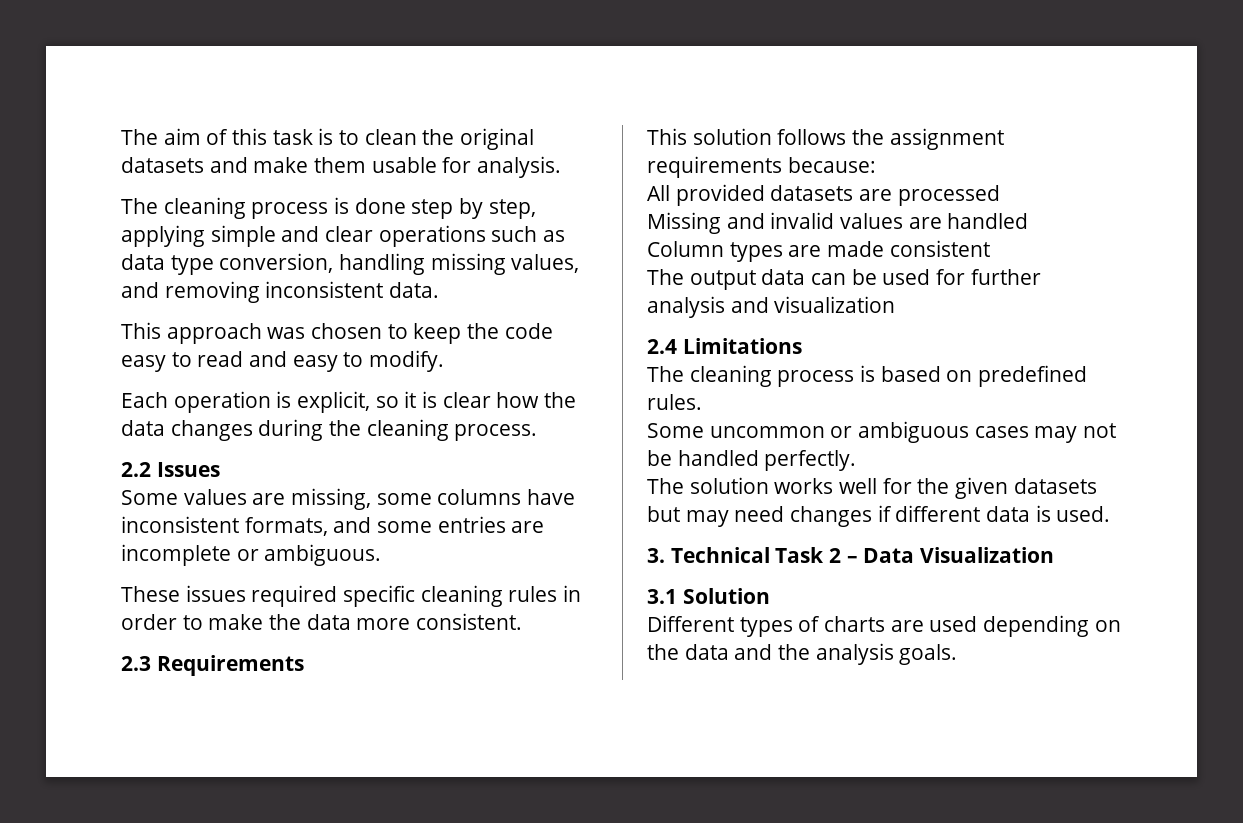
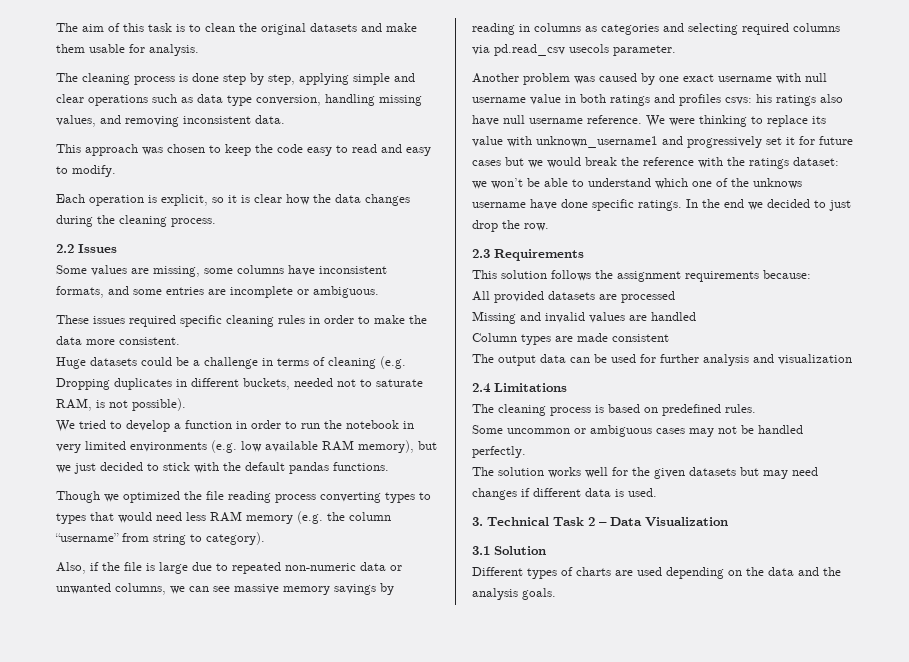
(523, 621) none -> [56,356,406,369] [56,378,423,390] [56,398,186,411] [56,420,414,432] [56,440,437,453] [56,462,389,474] [56,491,431,503] [56,511,391,524] [55,532,265,545] [56,562,402,574] [56,583,394,595] [472,23,840,35] [472,44,676,56] [472,73,827,85] [472,94,843,106] [472,115,826,127] [472,136,853,148] [472,157,839,169] [472,178,802,189] [472,199,851,211] [472,220,549,232] // Huge datasets could be a challenge in terms of cleaning (e.g. Dropping duplicates in different buckets, needed not to saturate RAM, is not possible). // We tried to develop a function in order to run the notebook in very limited environments (e.g. low available RAM memory), but we just decided to stick with the default pandas functions. // Though we optimized the file reading process converting types to types that would need less RAM memory (e.g. the column “username” from string to category). // Also, if the file is large due to repeated non-numeric data or unwanted columns, we can see massive memory savings by reading in columns as categories and selecting required columns via pd.read_csv usecols parameter. // Another problem was caused by one exact username with null username value in both ratings and profiles csvs: his ratings also have null username reference. We were thinking to replace its value with unknown_username1 and progressively set it for future cases but we would break the reference with the ratings dataset: we won’t be able to understand which one of the unknows username have done specific ratings. In the end we decided to just drop the row.

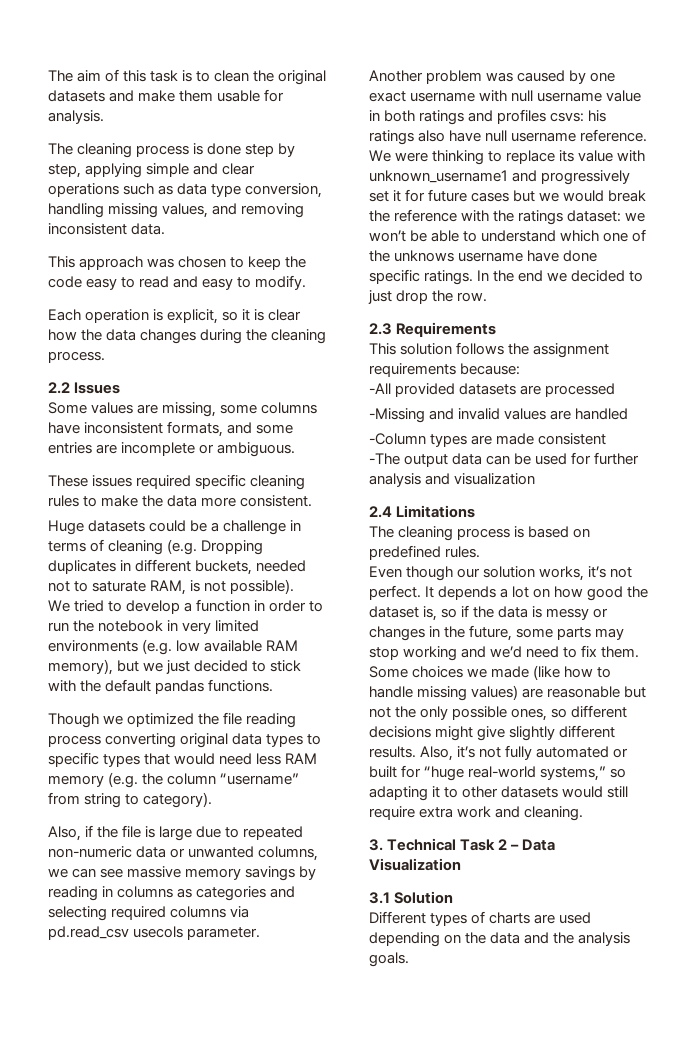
[309,315,354,324] in order -> (79, 501) none
(381, 497) none -> [180,733,263,748] original data
(431, 496) none -> [48,752,99,767] specific
[472,291,490,301] All -> [369,383,391,394] -All
[472,311,516,324] Missing -> [369,408,425,423] -Missing
[472,333,517,342] Column -> [369,433,426,445] -Column
[472,354,494,363] The -> [369,453,400,465] -The
[472,425,803,437] [472,446,526,458] [472,467,818,479] [472,488,657,500] Some uncommon or ambiguous cases may not be handled perfectly. // The solution works well for the given datasets but may need changes if different data is used. -> [369,566,633,581] [369,585,649,601] [369,605,609,621] [369,625,625,641] [369,645,640,661] [369,665,612,680] [369,685,647,701] [369,705,628,721] [369,725,616,741] [369,745,629,761] [369,765,627,781] [369,786,629,801] [369,806,584,821] Even though our solution works, it’s not perfect. It depends a lot on how good the dataset is, so if the data is messy or changes in the future, some parts may stop working and we’d need to fix them. Some choices we made (like how to handle missing values) are reasonable but not the only possible ones, so different decisions might give slightly different results. Also, it’s not fully automated or built for “huge real-world systems,” so adapting it to other datasets would still require extra work and cleaning.

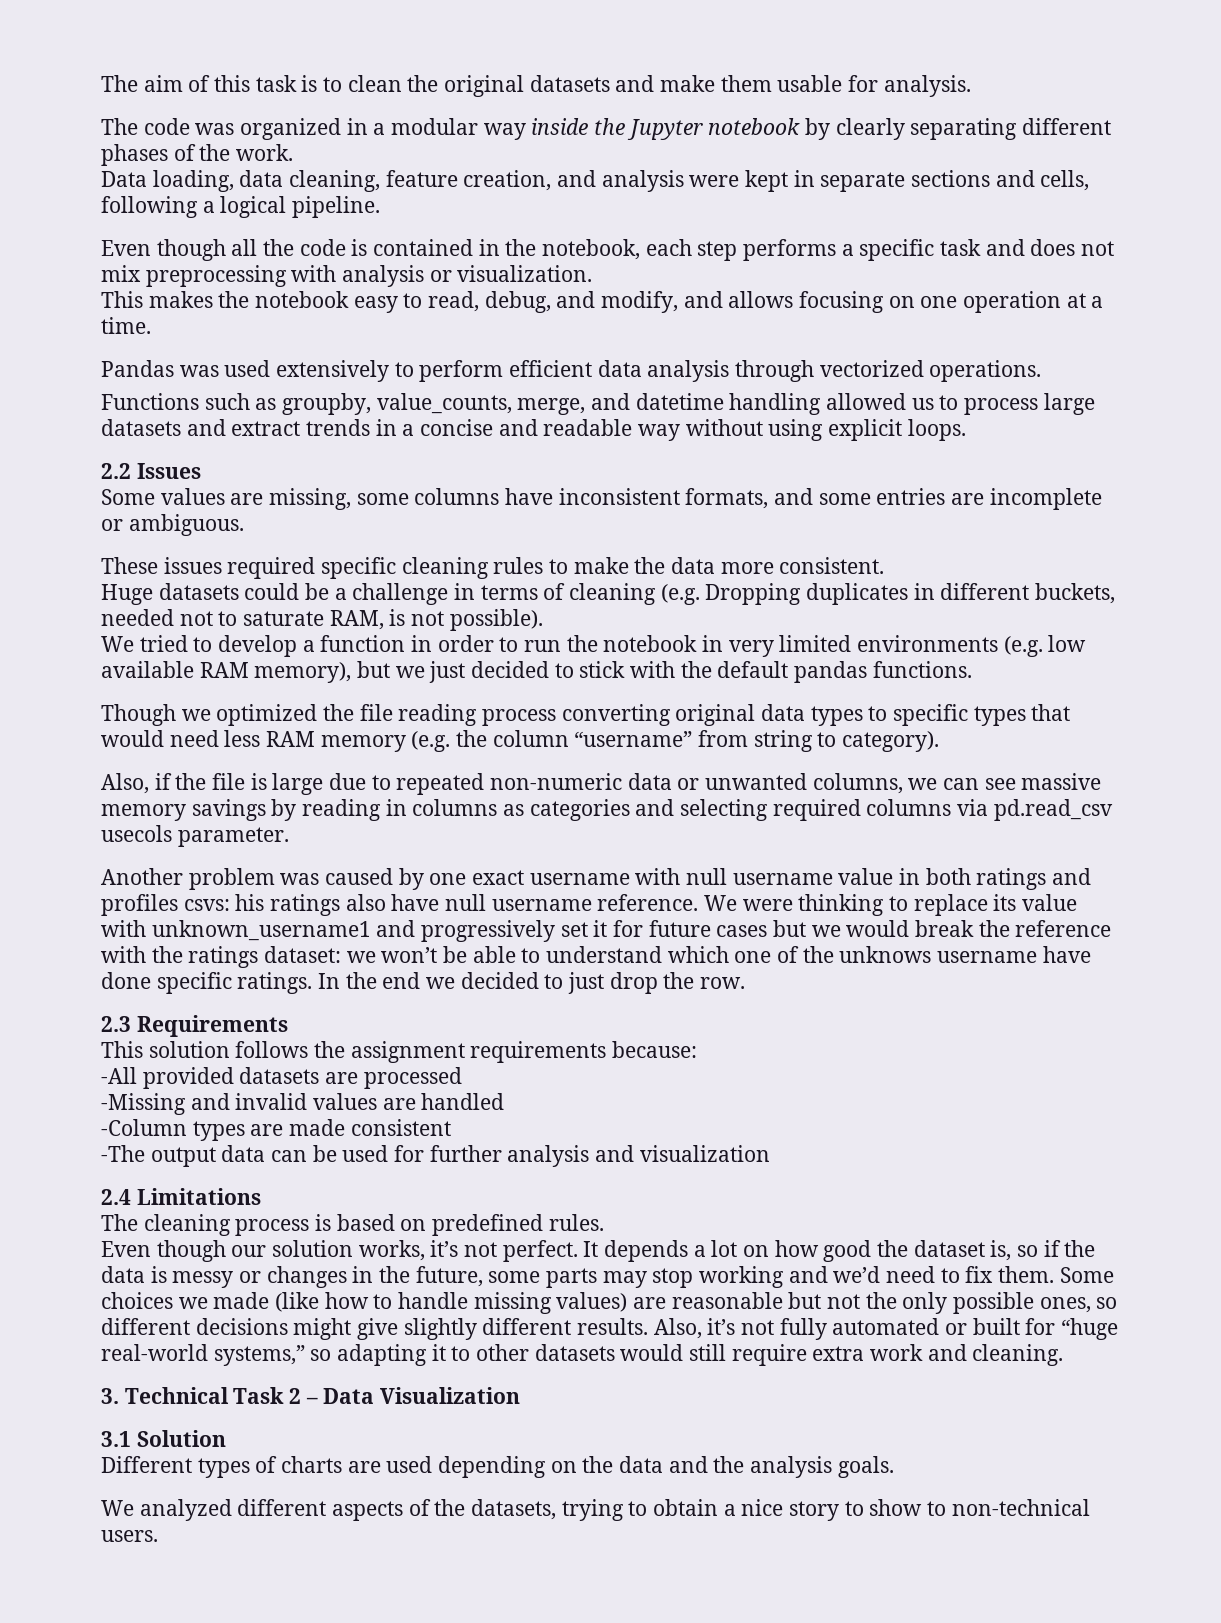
[77,143,296,158] [48,163,256,178] [48,183,323,198] [48,203,305,218] [48,223,166,235] [48,256,307,270] [48,275,307,290] [48,309,302,324] [48,329,327,344] [48,351,105,363] cleaning process is done step by step, applying simple and clear operations such as data type conversion, handling missing values, and removing inconsistent data. // This approach was chosen to keep the code easy to read and easy to modify. // Each operation is explicit, so it is clear how the data changes during the cleaning process. -> [143,118,1112,140] [101,144,294,166] [101,170,1090,192] [101,196,381,218] [101,239,1115,261] [101,265,593,287] [101,291,1104,313] [101,317,151,334] [101,360,1042,382] [101,393,1095,415] [101,419,966,441] code was organized in a modular way inside the Jupyter notebook by clearly separating different phases of the work. // Data loading, data cleaning, feature creation, and analysis were kept in separate sections and cells, following a logical pipeline. // Even though all the code is contained in the notebook, each step performs a specific task and does not mix preprocessing with analysis or visualization. // This makes the notebook easy to read, debug, and modify, and allows focusing on one operation at a time. // Pandas was used extensively to perform efficient data analysis through vectorized operations. // Functions such as groupby, value_counts, merge, and datetime handling allowed us to process large datasets and extract trends in a concise and readable way without using explicit loops.
(409, 959) none -> [101,1499,1090,1521] [101,1530,158,1542] // We analyzed different aspects of the datasets, trying to obtain a nice story to show to non-technical users.

